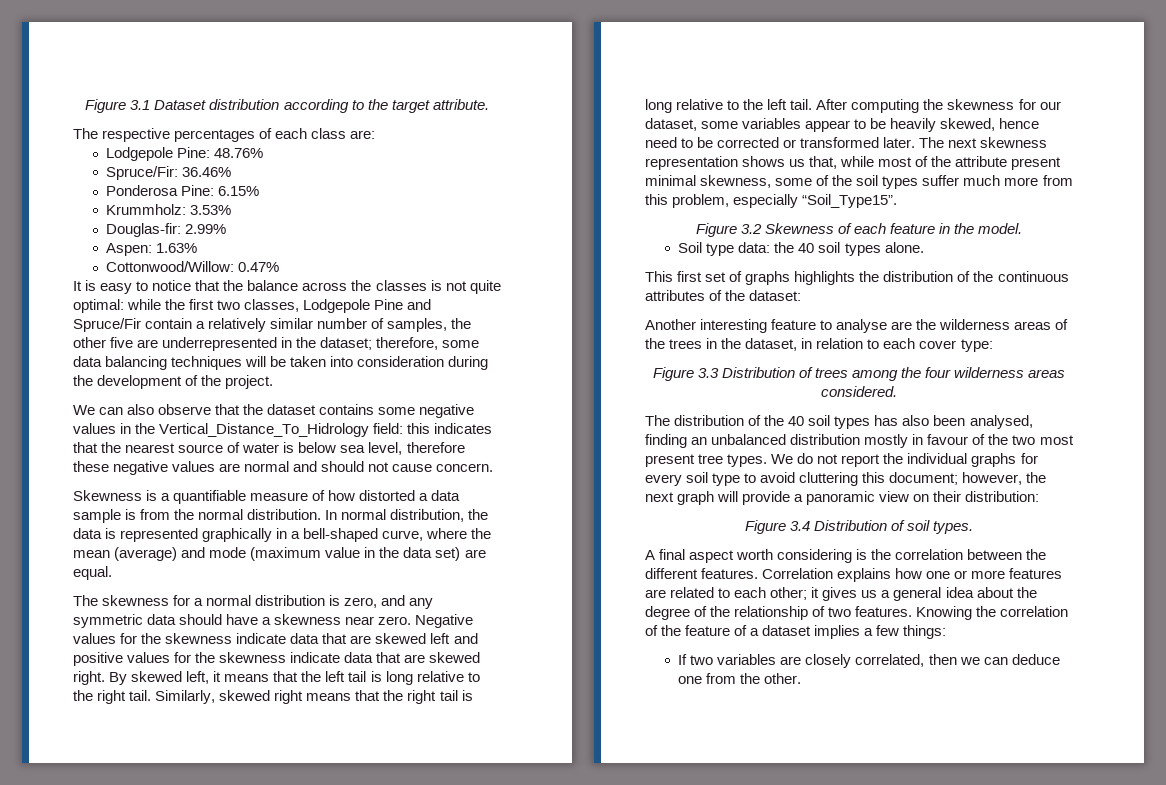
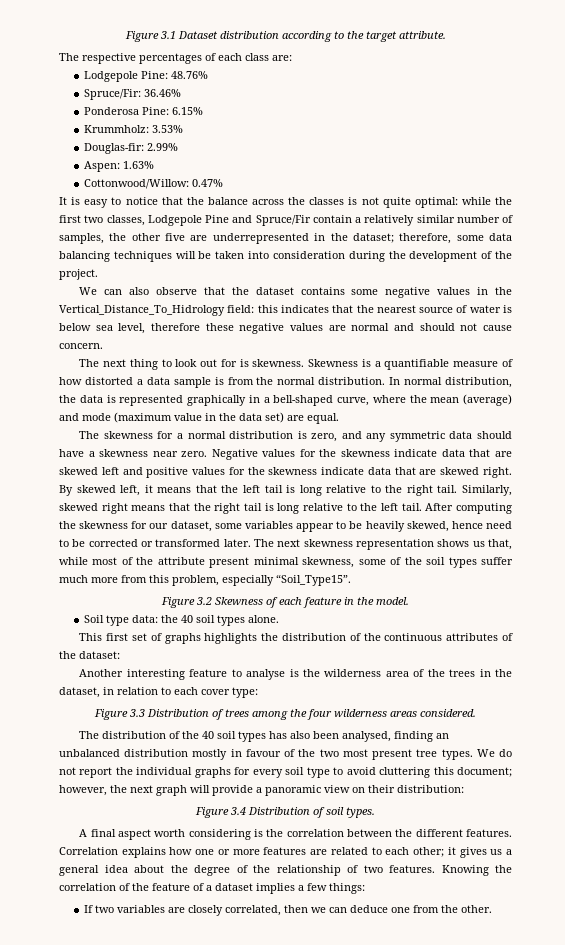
(494, 467) none -> [79,359,305,370] The next thing to look out for is skewness.
[891,321,913,330] are -> [289,669,299,677] is
[1014,321,1052,330] areas -> [385,671,409,677] area

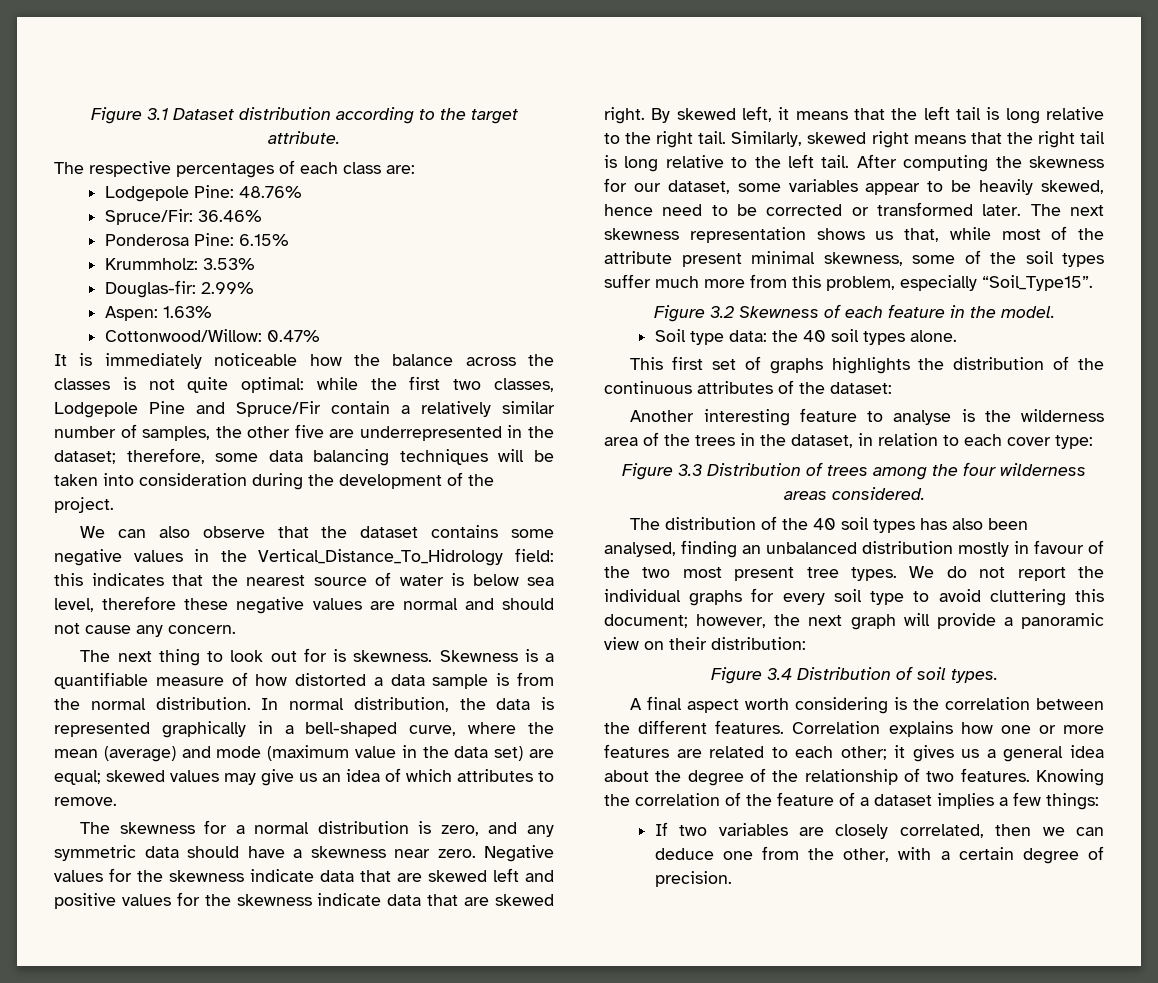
[84,197,183,208] easy to notice that -> [104,353,342,369] immediately noticeable how
(513, 328) none -> [136,625,163,637] any
[307,413,339,424] equal. -> [54,768,554,786] [54,797,117,806] equal; skewed values may give us an idea of which attributes to remove.
[461,905,493,913] other. -> [843,846,1104,864] [654,871,732,887] other, with a certain degree of precision.

